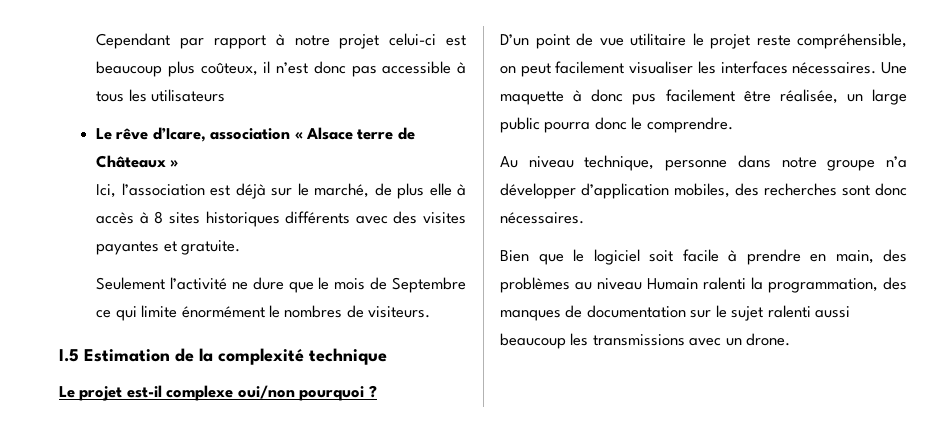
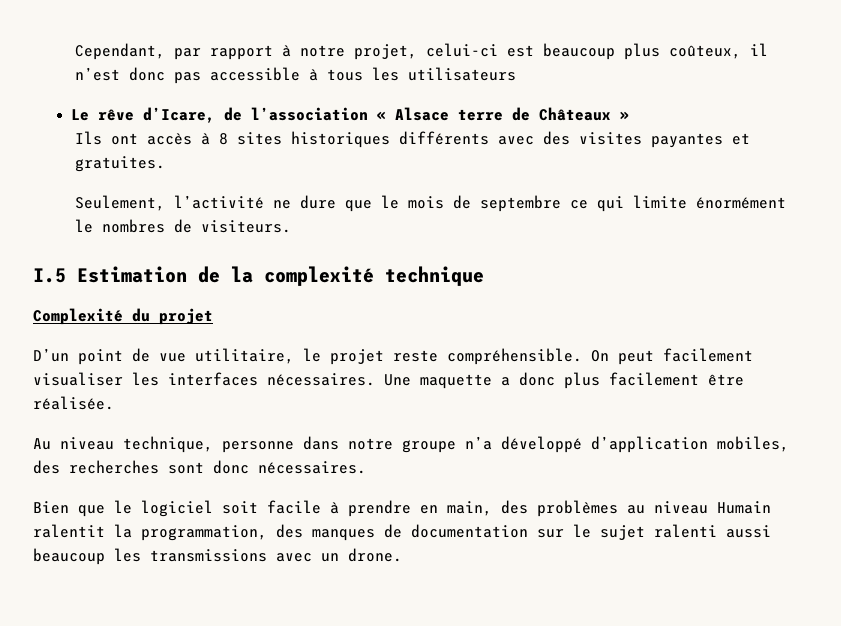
[96,33,171,49] Cependant -> [75,43,166,60] Cependant,
[339,34,380,49] projet -> [354,44,418,60] projet,
[210,128,291,140] association -> [224,107,369,121] de l’association
[96,183,466,199] Ici, l’association est déjà sur le marché, de plus elle à -> [75,131,139,145] Ils ont
[181,240,241,255] [96,277,166,290] gratuite. // Seulement -> [75,156,166,172] [75,195,166,211] gratuites. // Seulement,
[392,277,467,293] Septembre -> [480,195,562,212] septembre
[59,385,377,401] Le projet est-il complexe oui/non pourquoi ? -> [33,308,213,325] Complexité du projet
[630,33,686,46] utilitaire -> [195,348,294,364] utilitaire,
[797,33,907,49] [500,66,516,74] compréhensible, on -> [447,348,609,365] compréhensible. On
[573,89,907,105] [500,117,733,133] à donc pus facilement être réalisée, un large public pourra donc le comprendre. -> [501,372,744,389] [33,396,114,410] a donc plus facilement être réalisée.
[500,183,576,199] développer -> [501,436,582,453] développé
[703,277,746,290] ralenti -> [33,524,105,538] ralentit

